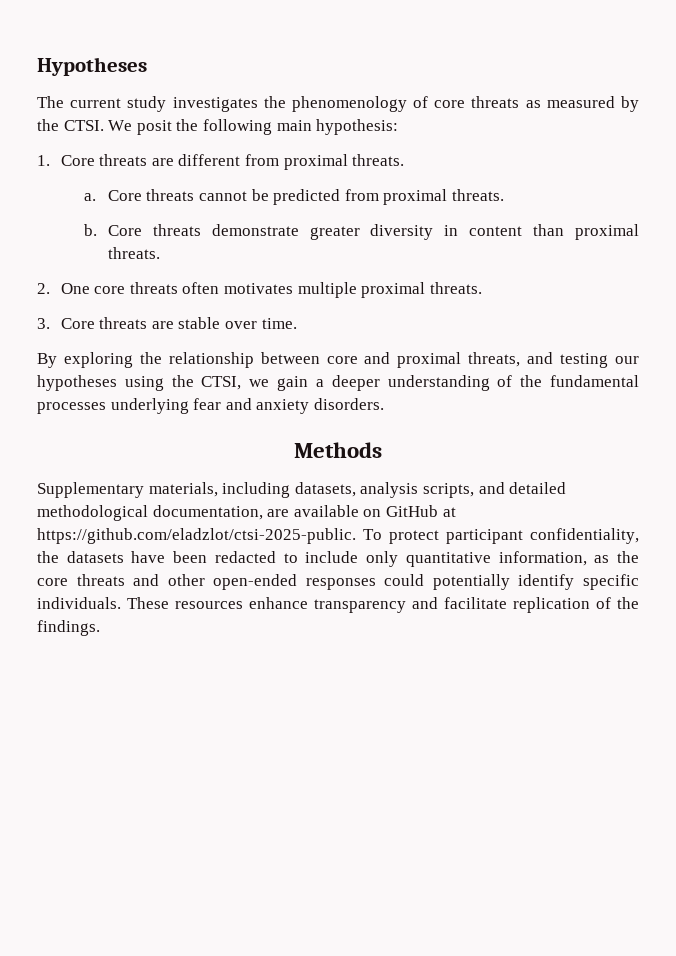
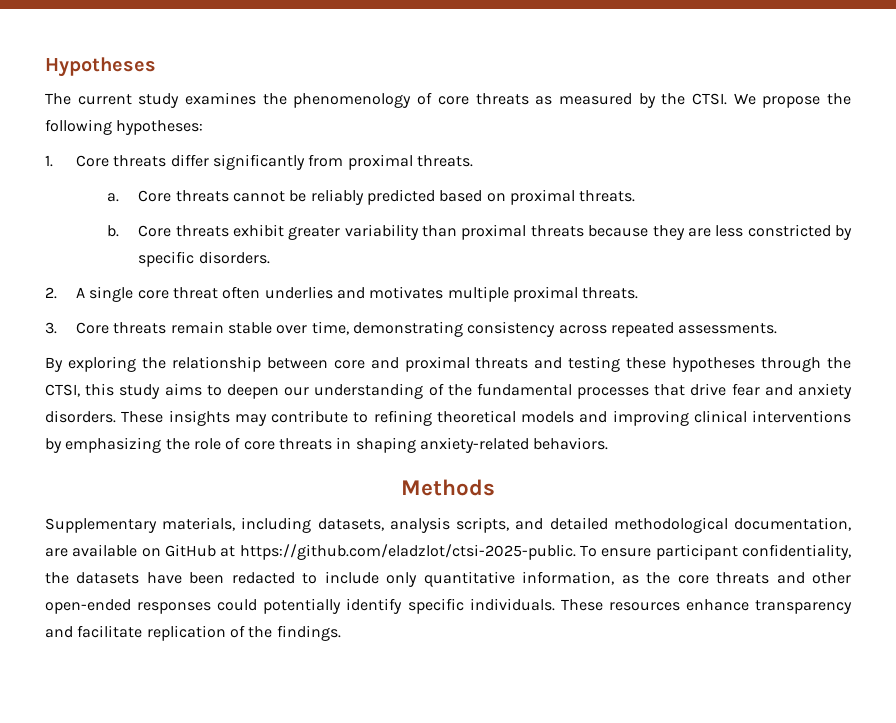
[172,97,258,112] investigates -> [185,92,257,105] examines
[136,120,172,135] posit -> [762,96,821,108] propose
[276,119,399,135] main hypothesis: -> [116,120,204,135] hypotheses:
[151,154,241,166] are different -> [170,154,306,170] differ significantly
[273,189,379,205] predicted from -> [310,189,506,205] reliably predicted based on
[211,224,639,240] [107,247,160,259] [37,282,220,294] demonstrate greater diversity in content than proximal threats. // 2. One core threats often -> [233,224,853,240] [138,251,270,267] [45,286,366,302] exhibit greater variability than proximal threats because they are less constricted by specific disorders. // 2. A single core threat often underlies and
[151,321,174,329] are -> [170,321,224,334] remain
[261,318,297,329] time. -> [311,321,778,337] time, demonstrating consistency across repeated assessments.
[468,352,521,367] threats, -> [475,357,529,369] threats
[615,356,639,364] [37,375,380,391] our hypotheses using the CTSI, we gain a deeper -> [626,357,852,372] [45,383,310,399] these hypotheses through the CTSI, this study aims to deepen our
[110,398,189,414] underlying -> [654,383,727,396] that drive
(384, 404) none -> [121,410,851,426] [45,437,609,453] These insights may contribute to refining theoretical models and improving clinical interventions by emphasizing the role of core threats in shaping anxiety-related behaviors.
[389,530,439,544] protect -> [601,548,652,557] ensure

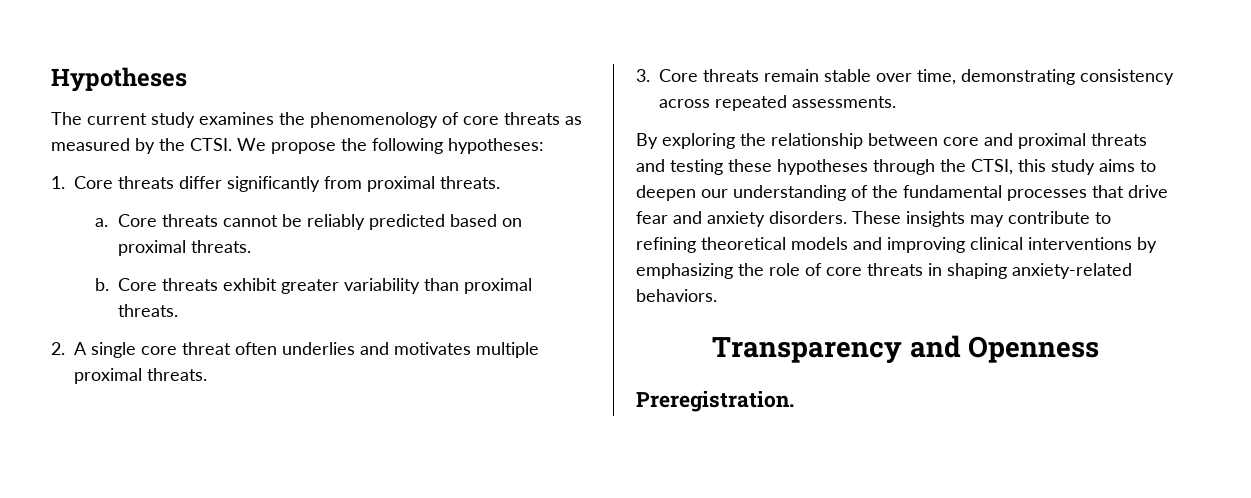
[530,224,853,240] [138,251,270,267] threats because they are less constricted by specific disorders. -> [118,304,179,317] threats.
[401,479,495,496] [45,517,851,533] [45,544,852,560] [45,571,852,587] [45,598,853,614] [45,625,341,641] Methods // Supplementary materials, including datasets, analysis scripts, and detailed methodological documentation, are available on GitHub at https://github.com/eladzlot/ctsi-2025-public. To ensure participant confidentiality, the datasets have been redacted to include only quantitative information, as the core threats and other open-ended responses could potentially identify specific individuals. These resources enhance transparency and facilitate replication of the findings. -> [711,335,1100,363] [636,391,794,412] Transparency and Openness // Preregistration.

